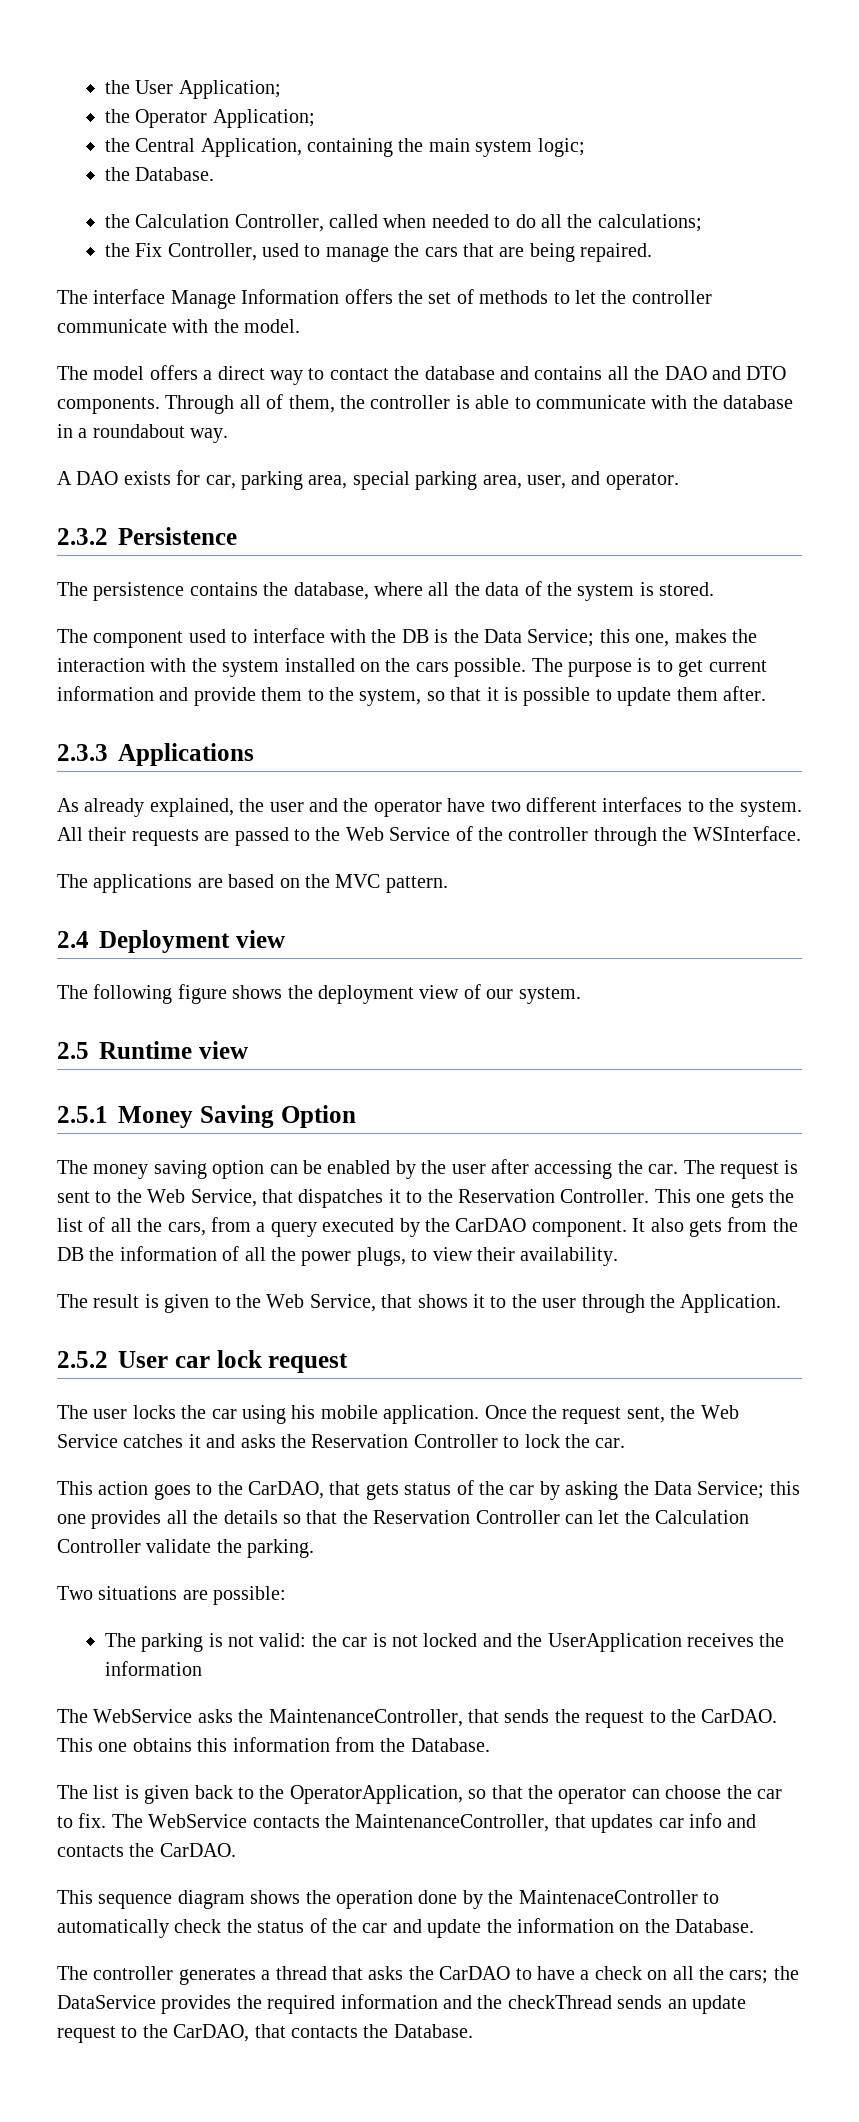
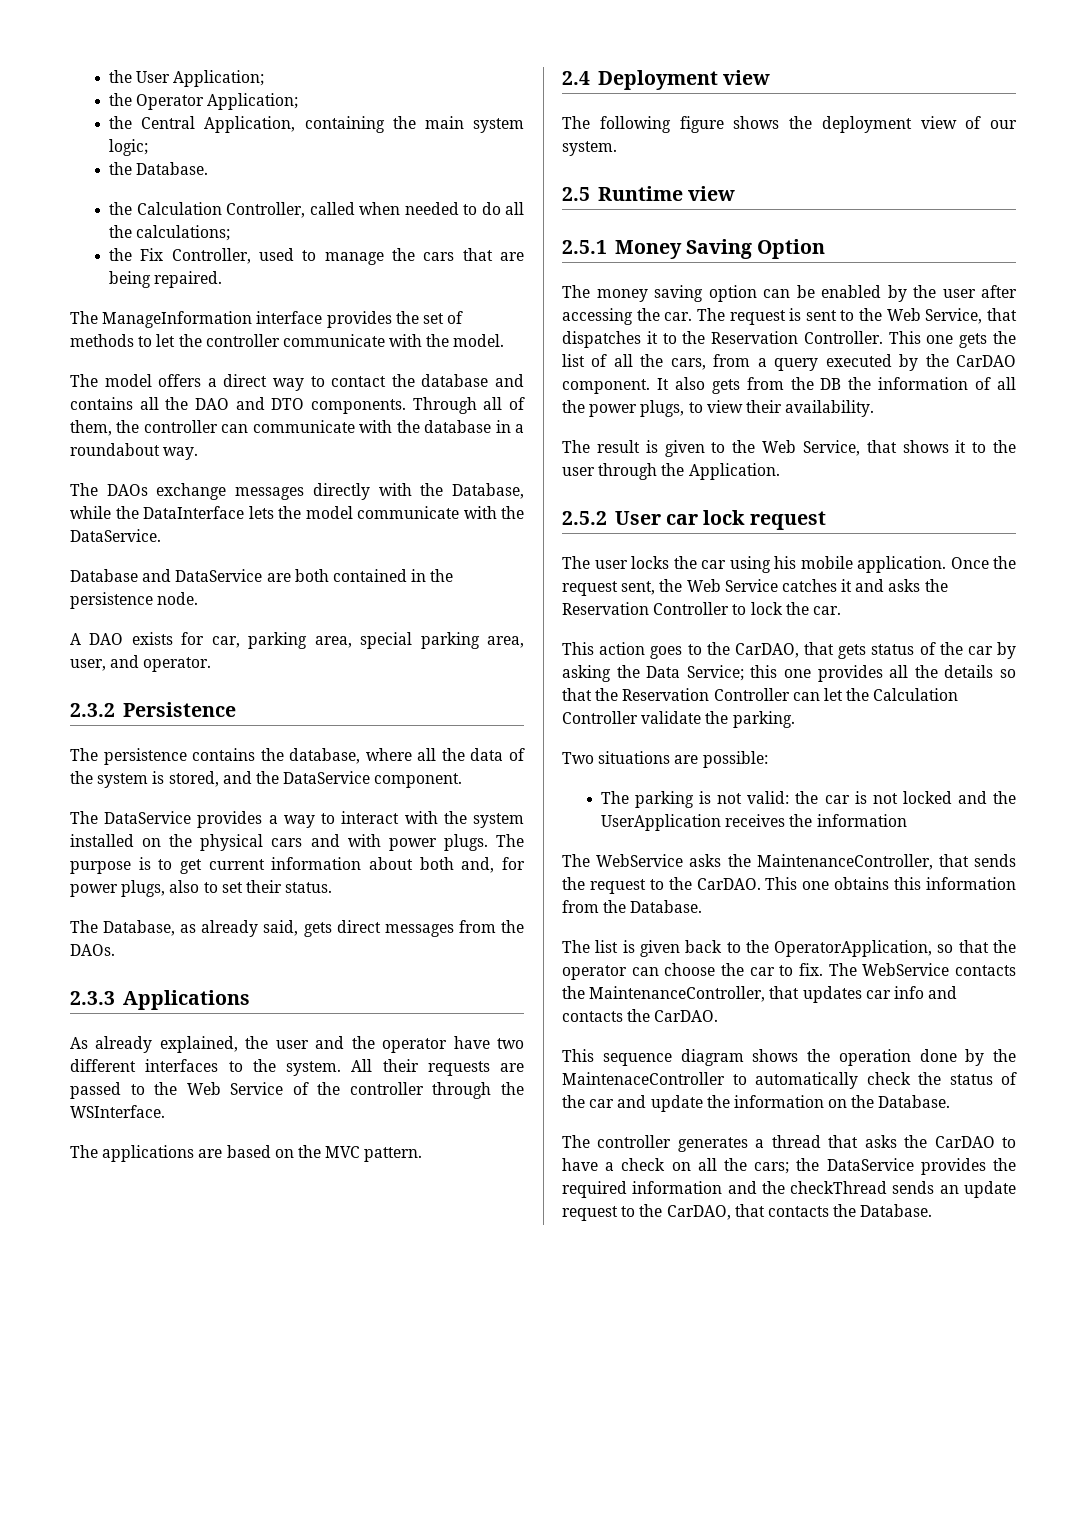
[93,289,393,309] interface Manage Information offers -> [102,311,392,328] ManageInformation interface provides
[455,395,531,409] is able to -> [221,424,249,433] can
(229, 435) none -> [70,483,524,500] [70,506,524,519] [70,529,161,542] [70,569,454,582] [70,592,199,609] // The DAOs exchange messages directly with the Database, while the DataInterface lets the model communicate with the DataService. // Database and DataService are both contained in the persistence node.
[659,582,715,596] [57,628,757,648] [57,658,145,672] stored. // The component used to interface with the DB is the Data Service; this one, makes the interaction -> [168,771,463,788] [70,811,400,828] stored, and the DataService component. // The DataService provides a way to interact
[415,658,527,677] cars possible. -> [200,834,488,851] physical cars and with power plugs.
[159,686,766,706] and provide them to the system, so that it is possible to update them after. -> [368,857,525,873] [70,880,333,897] [70,920,524,937] [70,944,115,956] about both and, for power plugs, also to set their status. // The Database, as already said, gets direct messages from the DAOs.

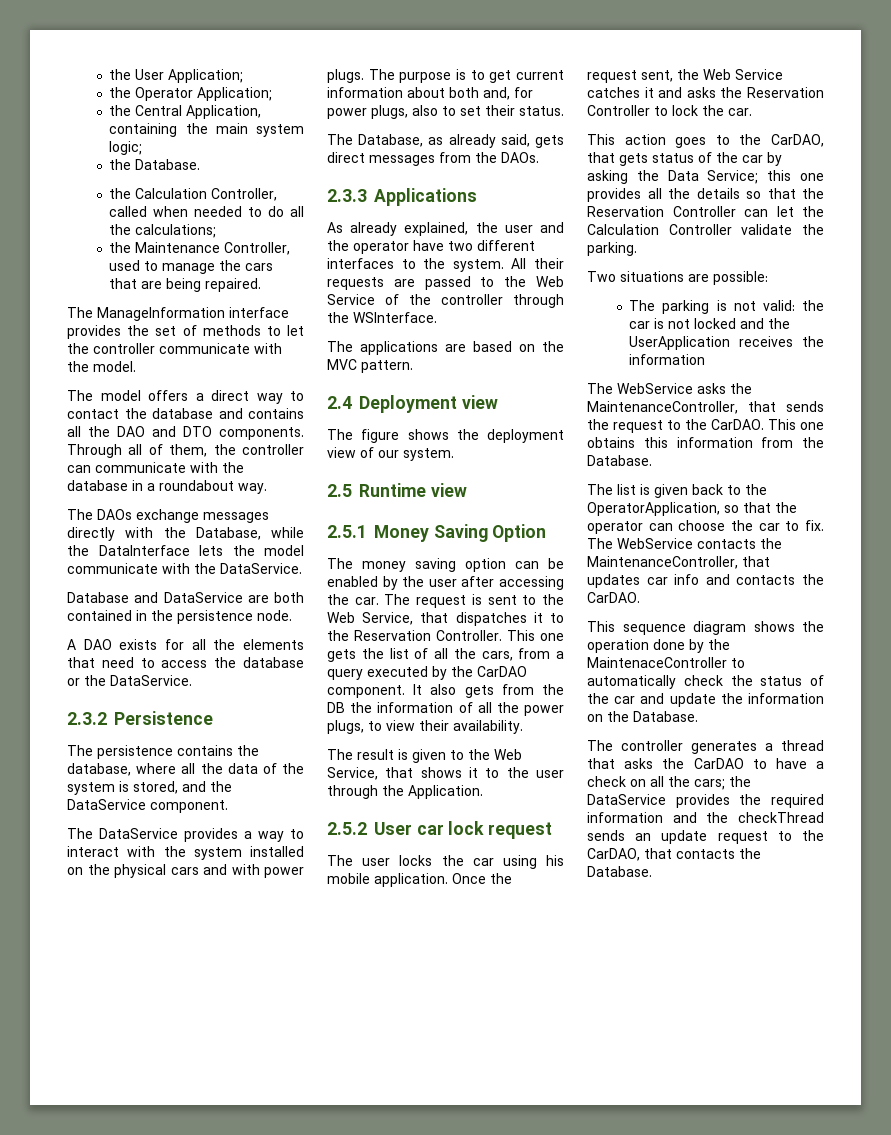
[140,248,164,261] Fix -> [135,242,221,253] Maintenance
[211,632,524,649] [70,655,212,672] car, parking area, special parking area, user, and operator. -> [191,639,304,650] [67,657,304,668] [67,675,192,686] all the elements that need to access the database or the DataService.
[599,116,671,133] following -> (353, 434) none

